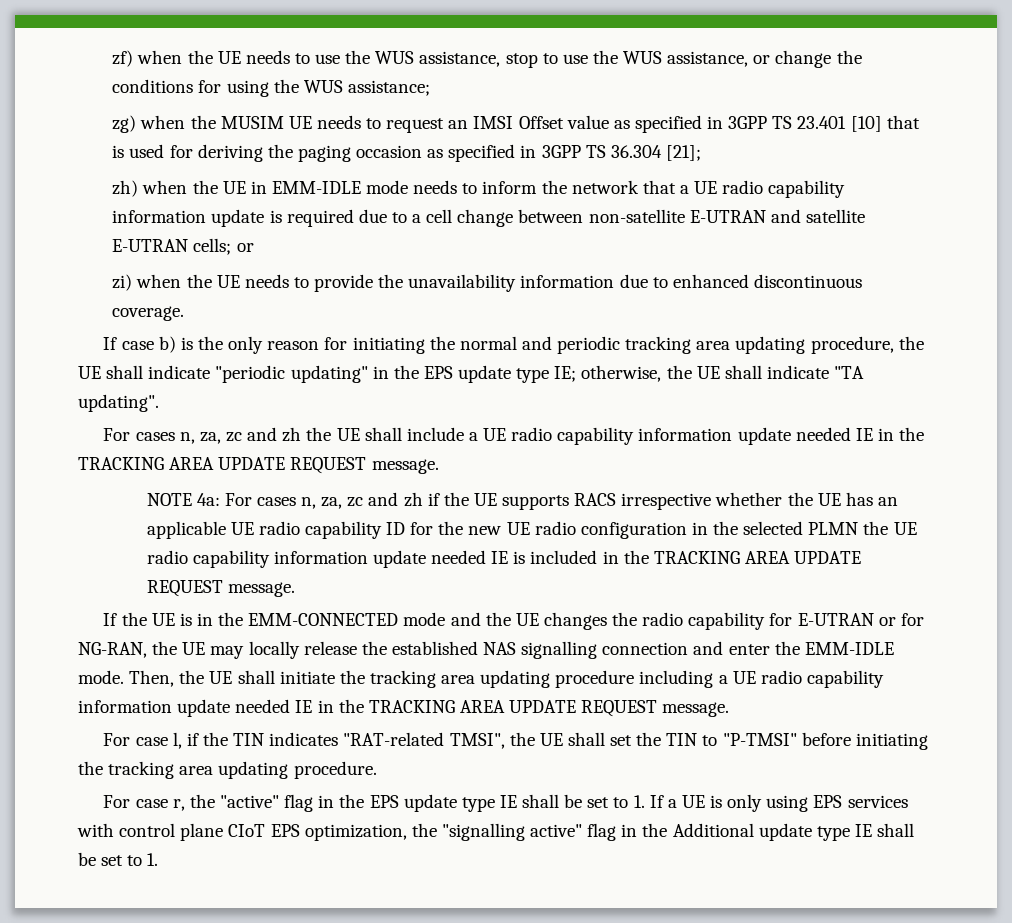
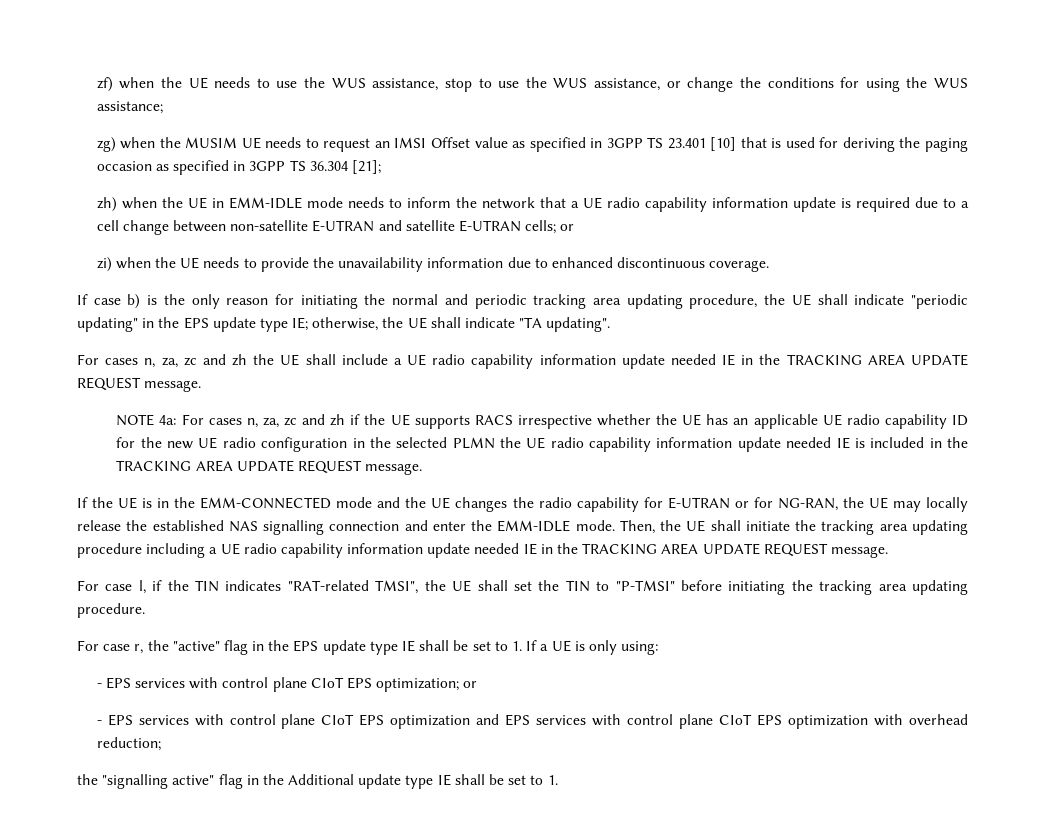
[766,795,908,812] [77,823,407,841] using EPS services with control plane CIoT EPS optimization, -> [621,641,659,655] [96,677,478,692] [96,714,968,729] [96,737,161,751] using: // - EPS services with control plane CIoT EPS optimization; or // - EPS services with control plane CIoT EPS optimization and EPS services with control plane CIoT EPS optimization with overhead reduction; //

